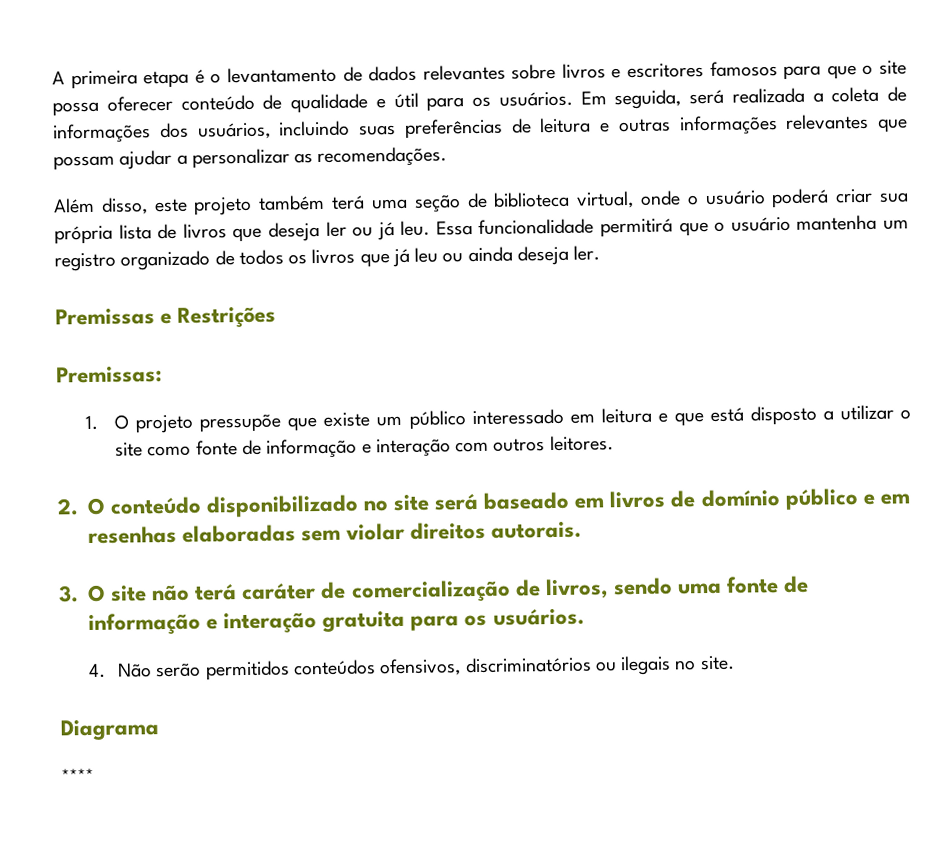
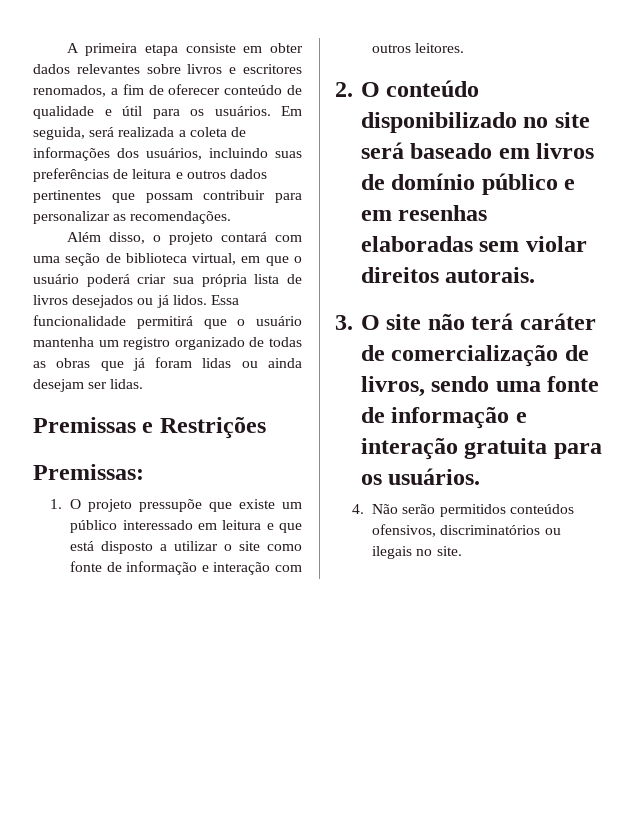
[194,66,363,84] é o levantamento de -> [185,43,303,53] consiste em obter
[709,60,908,80] [52,101,99,117] famosos para que o site possa -> [33,84,164,97] renomados, a fim de
[617,113,908,136] [53,149,188,171] outras informações relevantes que possam ajudar a -> [186,169,267,179] [33,190,302,203] outros dados pertinentes que possam contribuir para
[153,194,366,216] este projeto também terá -> [152,232,302,245] o projeto contará com
[639,190,681,206] onde -> [241,256,289,266] em que
[232,221,347,243] que deseja ler -> [72,295,134,308] desejados
[400,220,431,236] leu. -> [172,295,207,305] lidos.
[238,245,601,268] todos os livros que já leu ou ainda deseja ler. -> [269,337,302,347] [33,357,302,371] [33,379,144,392] todas as obras que já foram lidas ou ainda desejam ser lidas.
[60,719,159,741] [61,767,94,783] // Diagrama // **** -> (462, 551) none

